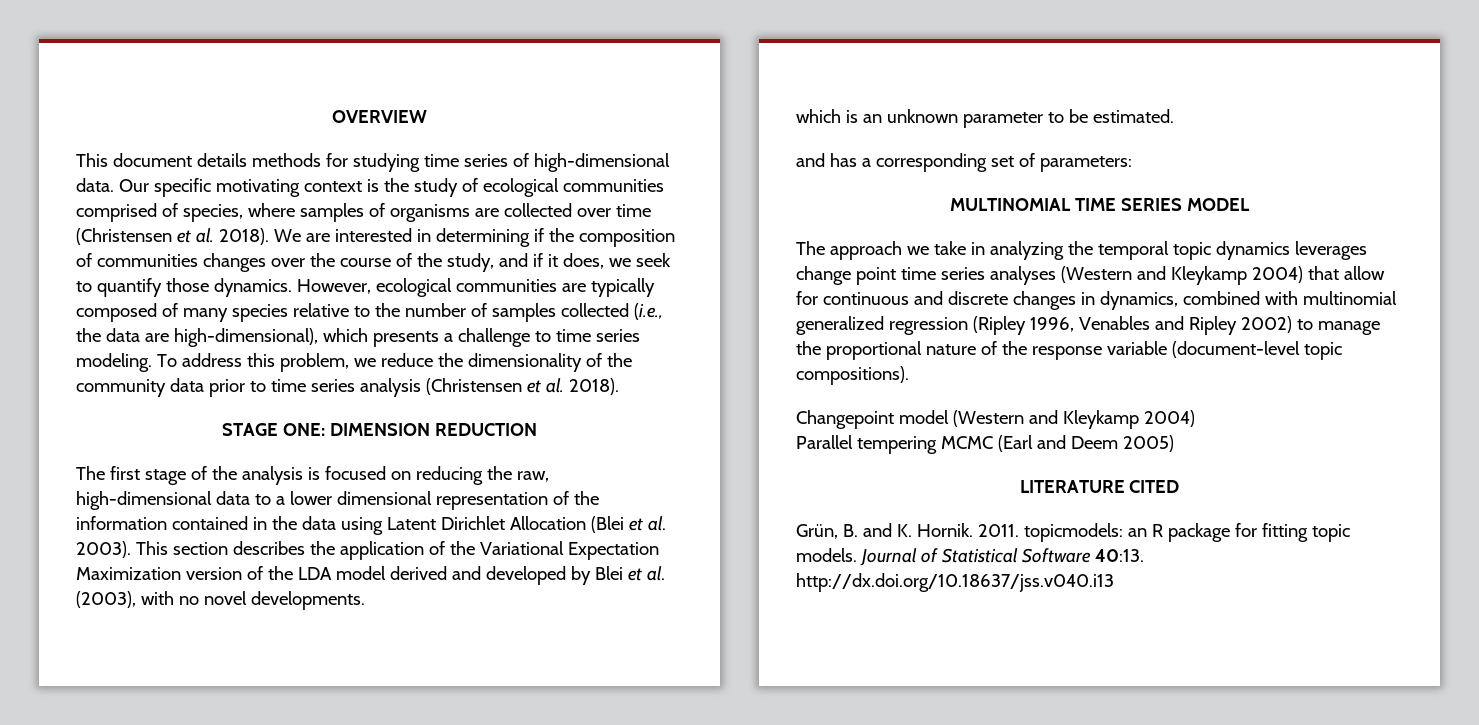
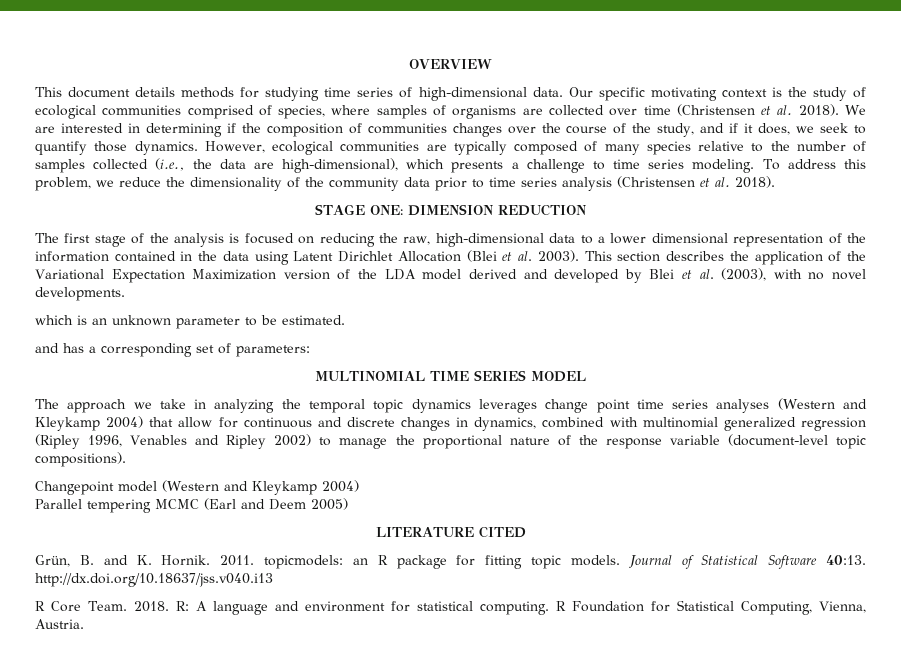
(1114, 582) none -> [35,600,867,615] [35,619,84,629] // R Core Team. 2018. R: A language and environment for statistical computing. R Foundation for Statistical Computing, Vienna, Austria.

